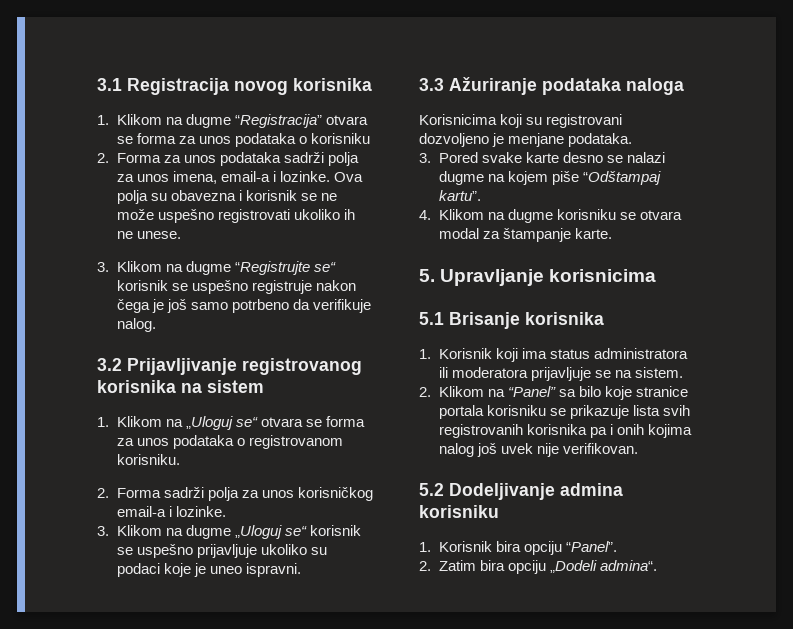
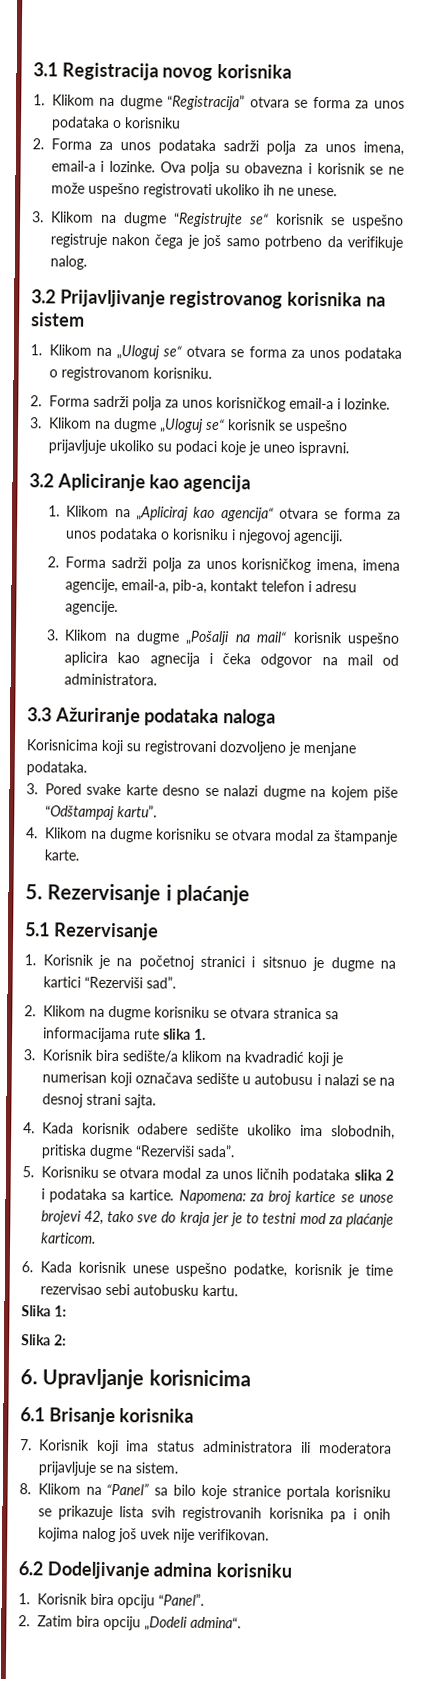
(302, 570) none -> [29,473,252,493] [47,505,401,522] [65,527,344,545] [46,556,400,574] [65,578,358,594] [65,600,119,616] [45,629,400,647] [64,651,399,668] [64,673,158,686] // 3.2 Apliciranje kao agencija // 1. Klikom na „Apliciraj kao agencija“ otvara se forma za unos podataka o korisniku i njegovoj agenciji. // 2. Forma sadrži polja za unos korisničkog imena, imena agencije, email-a, pib-a, kontakt telefon i adresu agencije. // 3. Klikom na dugme „Pošalji na mail“ korisnik uspešno aplicira kao agnecija i čeka odgovor na mail od administratora.
(435, 275) none -> [47,883,250,906] [25,922,159,941] [24,954,396,972] [42,976,176,989] [24,1005,339,1021] [42,1027,206,1043] [23,1049,343,1067] [41,1071,395,1087] [41,1093,156,1109] [23,1122,395,1140] [40,1144,235,1160] [22,1166,395,1184] [40,1188,395,1205] [40,1210,394,1228] [40,1232,96,1244] [21,1261,394,1279] [39,1283,238,1297] [21,1305,67,1317] [21,1334,67,1346] [20,1369,38,1385] Rezervisanje i plaćanje // 5.1 Rezervisanje // 1. Korisnik je na početnoj stranici i sitsnuo je dugme na kartici “Rezerviši sad”. // 2. Klikom na dugme korisniku se otvara stranica sa informacijama rute slika 1. // 3. Korisnik bira sedište/a klikom na kvadradić koji je numerisan koji označava sedište u autobusu i nalazi se na desnoj strani sajta. // 4. Kada korisnik odabere sedište ukoliko ima slobodnih, pritiska dugme “Rezerviši sada”. // 5. Korisniku se otvara modal za unos ličnih podataka slika 2 i podataka sa kartice. Napomena: za broj kartice se unose brojevi 42, tako sve do kraja jer je to testni mod za plaćanje karticom. // 6. Kada korisnik unese uspešno podatke, korisnik je time rezervisao sebi autobusku kartu. // Slika 1: // Slika 2: // 6.
[419,312,444,325] 5.1 -> [20,1407,45,1422] 6.1
[419,349,431,359] 1. -> [20,1439,32,1451] 7.
[419,387,431,397] 2. -> [19,1483,31,1495] 8.
[419,483,444,496] 5.2 -> [18,1561,43,1576] 6.2

